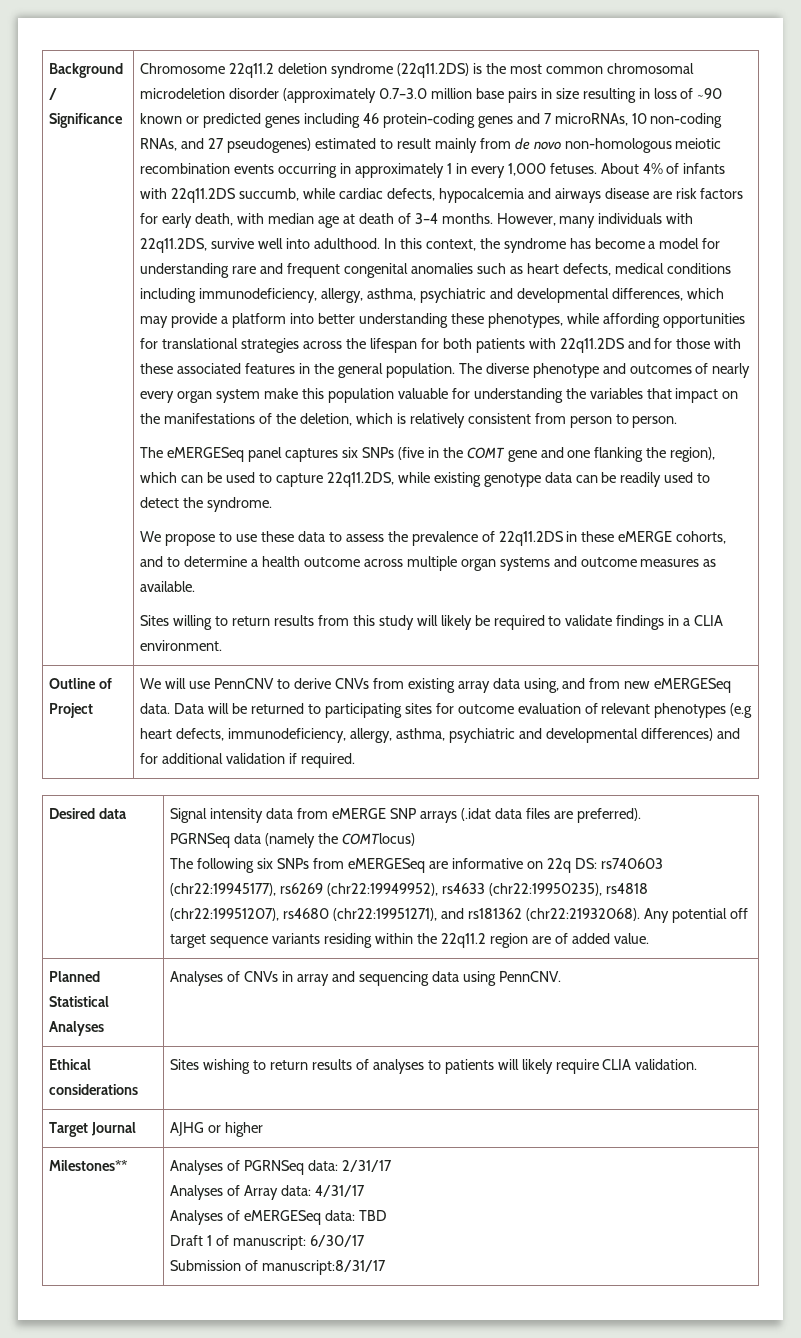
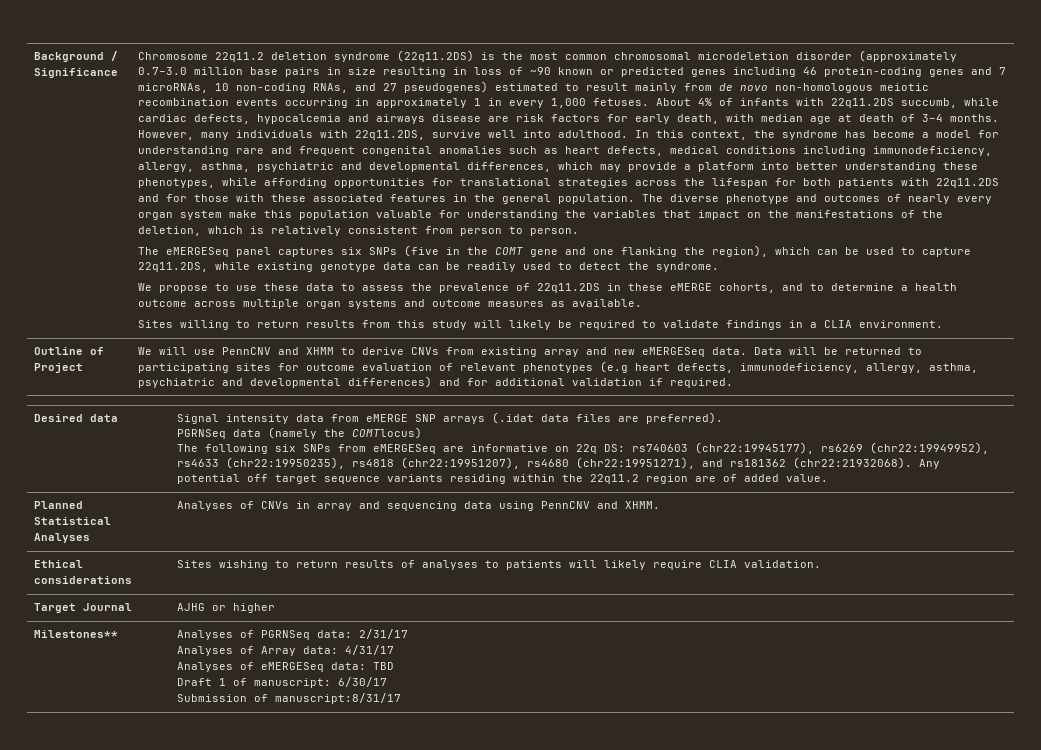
(275, 683) none -> [278,347,335,355] and XHMM
[492,678,621,693] data using, and from -> [586,347,608,355] and
[498,971,561,982] PennCNV. -> [541,501,661,509] PennCNV and XHMM.

